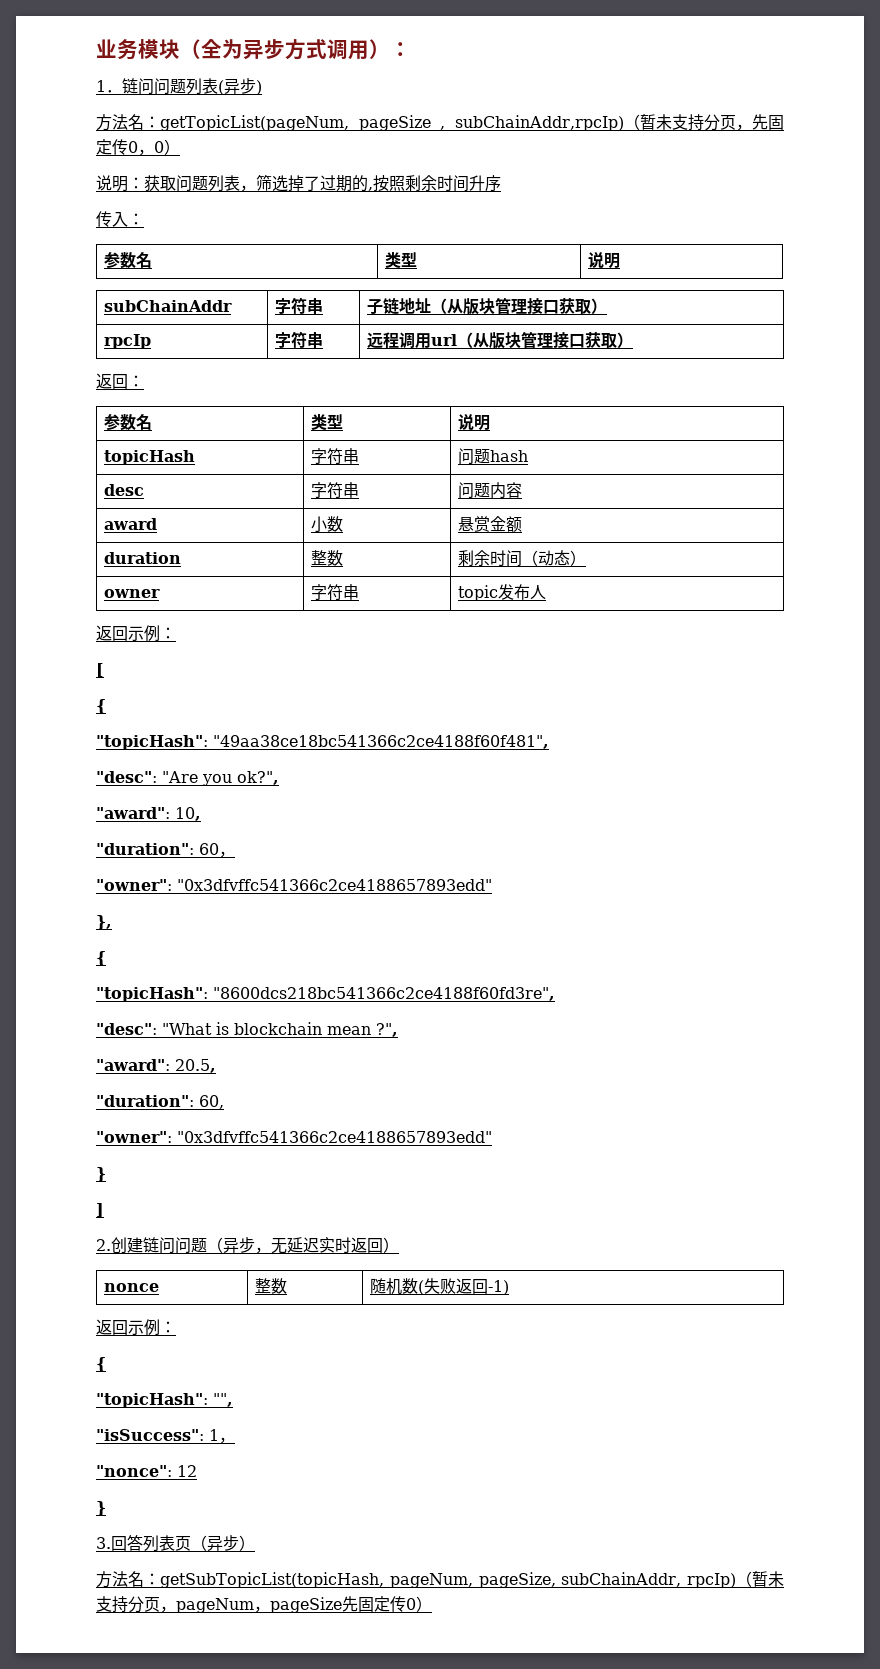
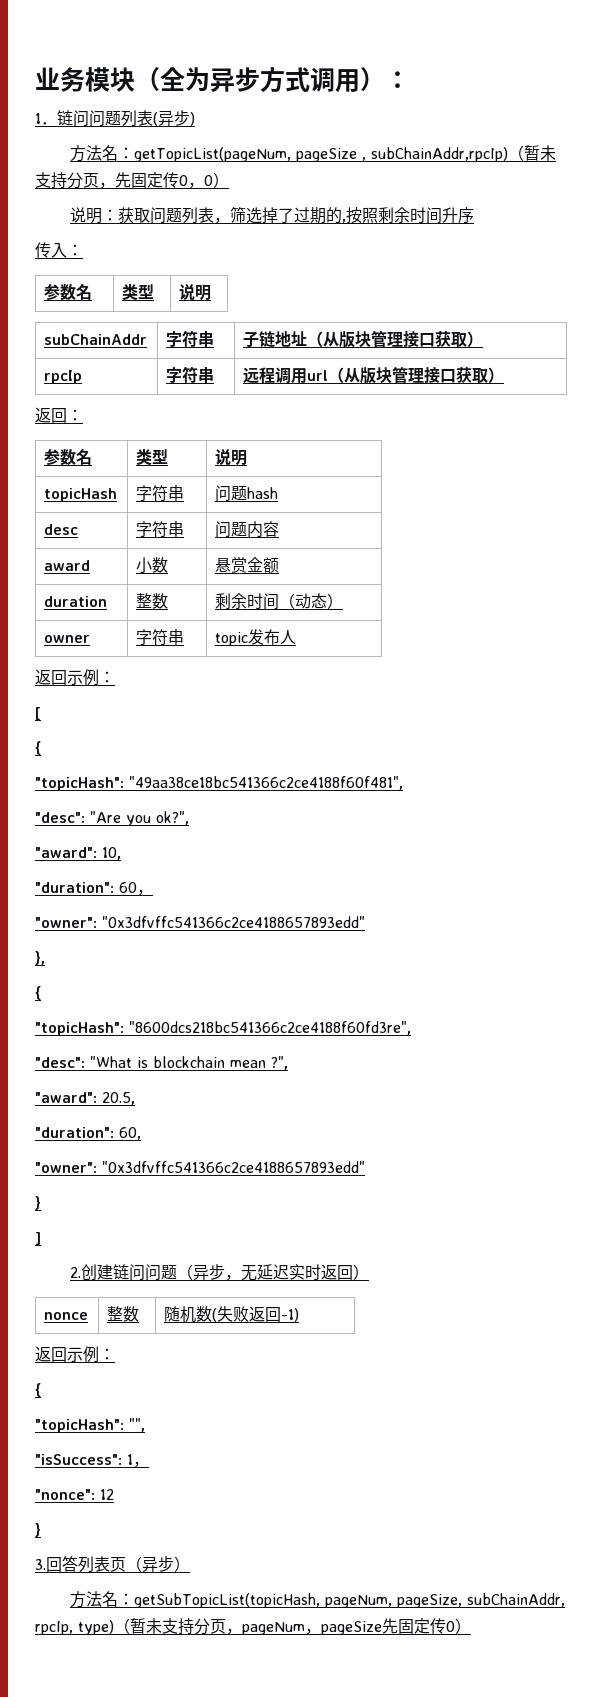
[687,1573,736,1588] rpcIp) -> [35,1620,114,1635] rpcIp, type)

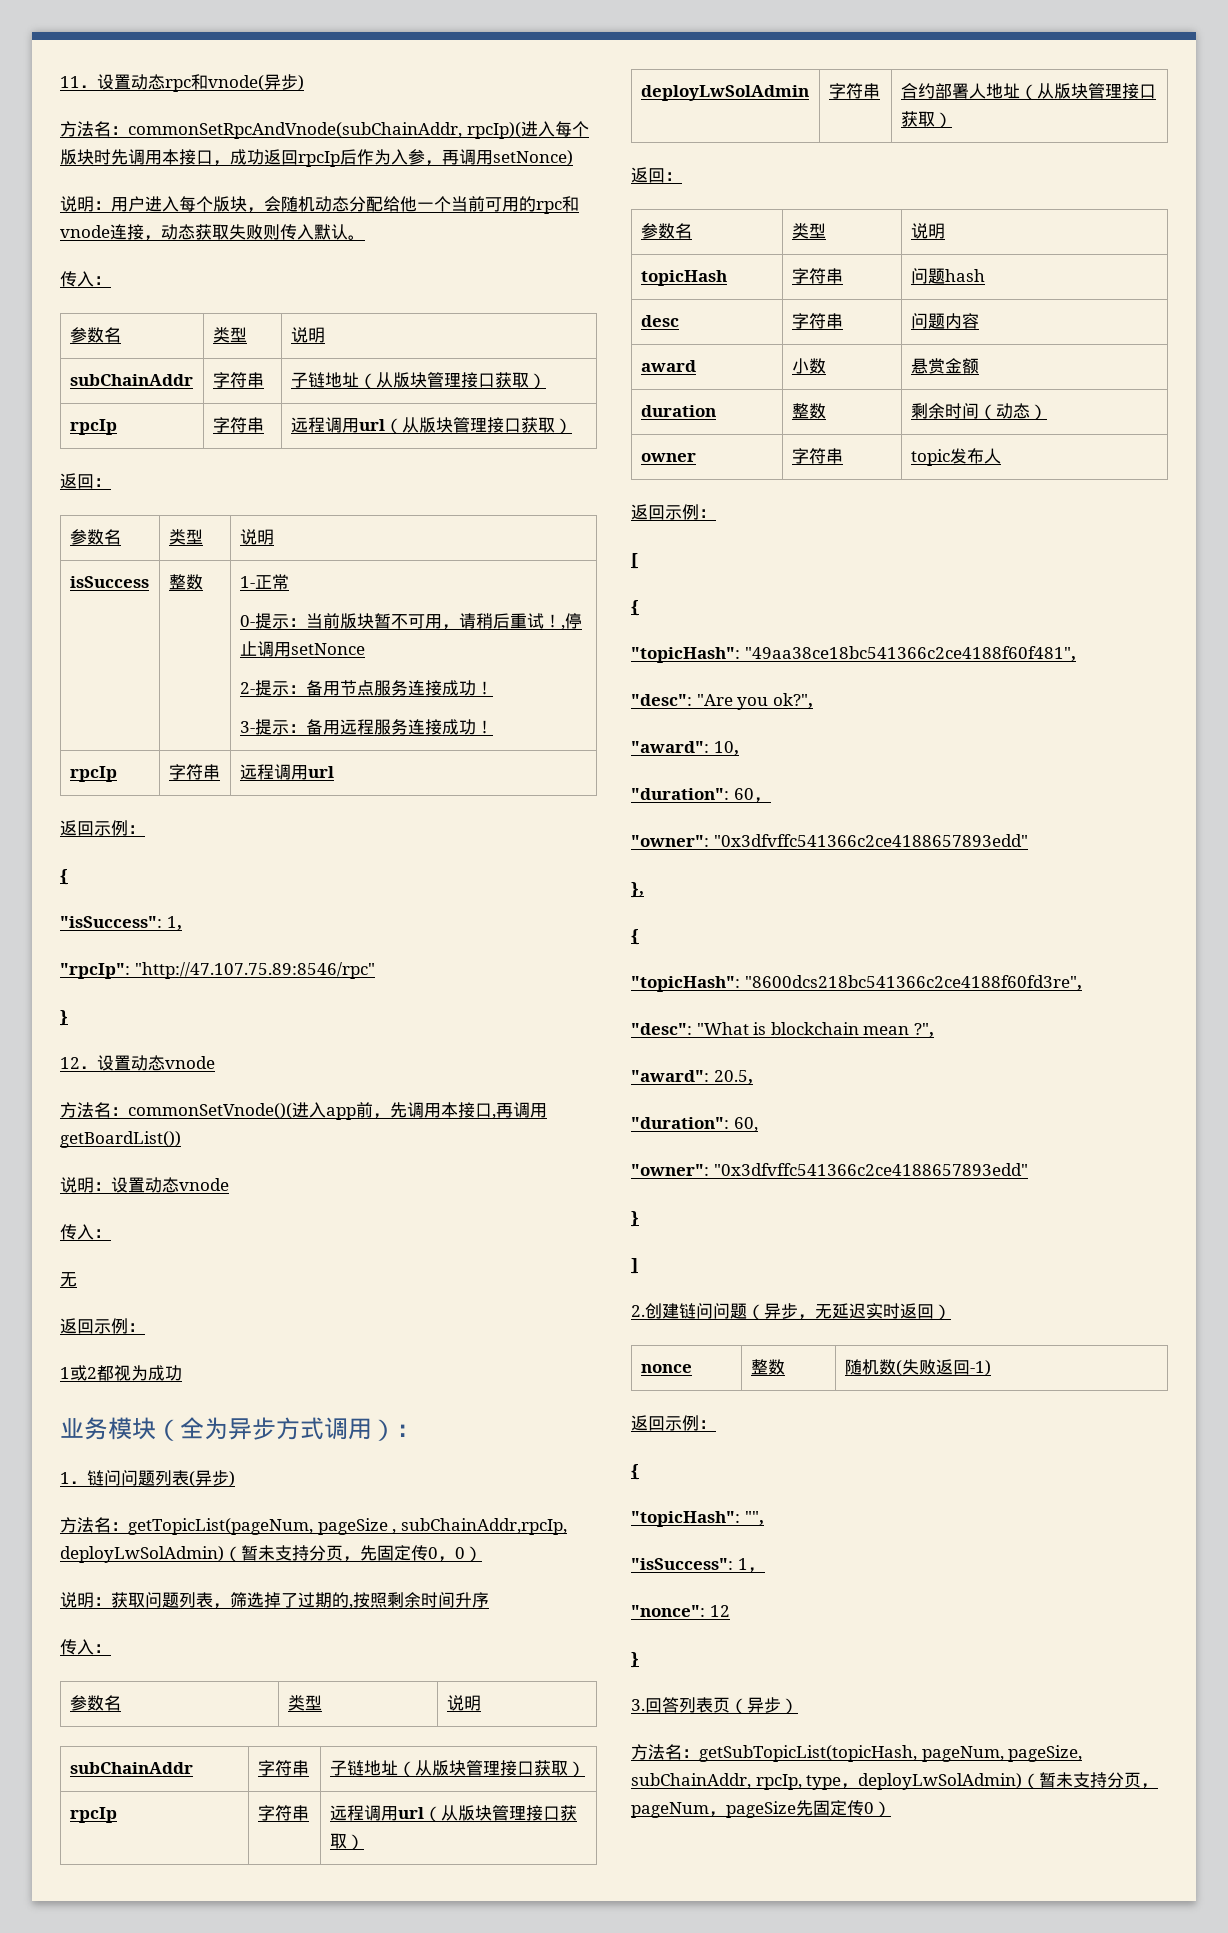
(35, 78) none -> [60,74,304,92] [60,121,589,139] [60,149,573,167] [60,196,579,214] [60,224,365,241] [60,271,111,287] [69,327,121,343] [212,327,247,343] [290,327,325,343] [69,374,193,386] [212,372,264,388] [290,372,546,389] [69,419,117,435] [212,417,264,433] [290,417,572,434] [60,473,111,489] [69,529,121,545] [168,529,203,545] [239,529,274,545] [69,576,149,588] [168,574,203,590] [239,574,289,590] [239,613,582,630] [239,641,365,657] [239,680,493,696] [239,719,493,735] [69,766,117,782] [168,764,220,780] [239,764,334,780] [60,820,145,836] [60,869,68,885] [60,916,182,931] [60,962,375,979] [60,1010,68,1026] [60,1055,215,1071] [60,1102,547,1120] [60,1131,181,1148] [60,1177,229,1193] [60,1224,111,1240] [60,1272,77,1287] [60,1318,145,1334] [60,1365,182,1381] 11．设置动态rpc和vnode(异步) // 方法名：commonSetRpcAndVnode(subChainAddr, rpcIp)(进入每个版块时先调用本接口，成功返回rpcIp后作为入参，再调用setNonce) // 说明：用户进入每个版块，会随机动态分配给他一个当前可用的rpc和vnode连接，动态获取失败则传入默认。 // 传入： // 参数名 | 类型 | 说明 // subChainAddr | 字符串 | 子链地址（从版块管理接口获取） // rpcIp | 字符串 | 远程调用url（从版块管理接口获取） // 返回： // 参数名 | 类型 | 说明 // isSuccess | 整数 | 1-正常 // 0-提示：当前版块暂不可用，请稍后重试！,停止调用setNonce // 2-提示：备用节点服务连接成功！ // 3-提示：备用远程服务连接成功！ // rpcIp | 字符串 | 远程调用url // 返回示例： // { // "isSuccess": 1, // "rpcIp": "http://47.107.75.89:8546/rpc" // } // 12．设置动态vnode // 方法名：commonSetVnode()(进入app前，先调用本接口,再调用getBoardList()) // 说明：设置动态vnode // 传入： // 无 // 返回示例： // 1或2都视为成功 //
[370,147,508,162] subChainAddr,rpcIp) -> [400,1518,567,1535] [60,1546,224,1563] subChainAddr,rpcIp, deployLwSolAdmin)
(505, 375) none -> [640,85,809,101] [828,83,880,99] [900,83,1156,100] [900,111,952,128] // deployLwSolAdmin | 字符串 | 合约部署人地址（从版块管理接口获取）
[78,1620,114,1635] type) -> [806,1773,1023,1790] type，deployLwSolAdmin)

